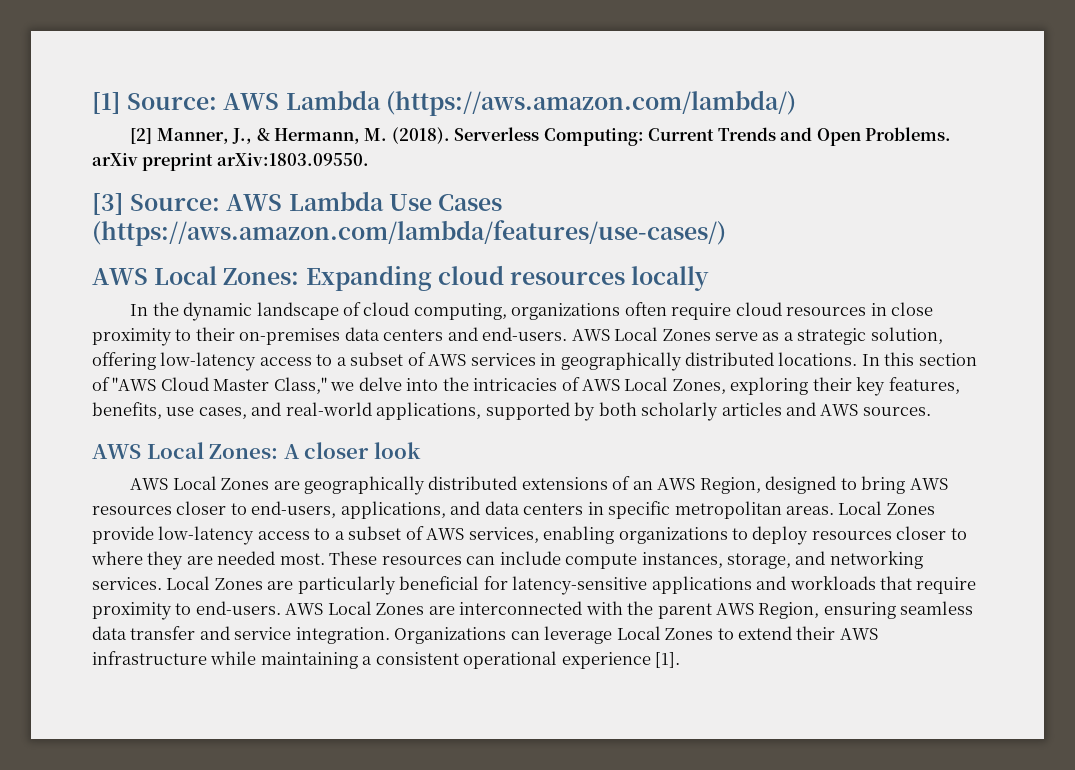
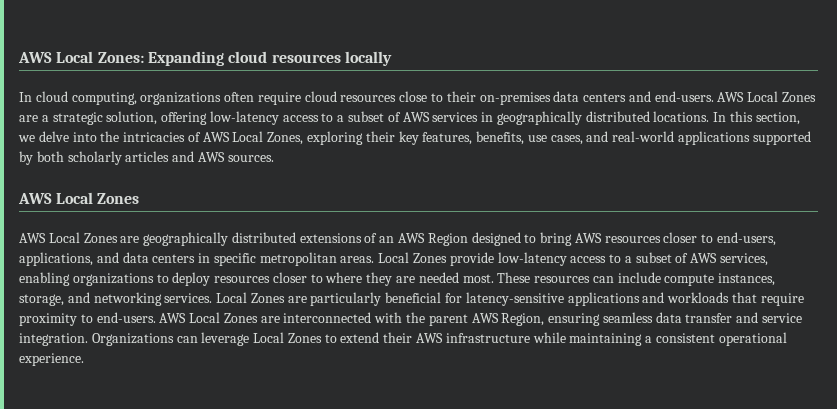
[92,90,796,116] [130,127,952,146] [92,153,369,171] [92,191,503,215] [92,220,726,246] [1] Source: AWS Lambda (https://aws.amazon.com/lambda/) // [2] Manner, J., & Hermann, M. (2018). Serverless Computing: Current Trends and Open Problems. arXiv preprint arXiv:1803.09550. // [3] Source: AWS Lambda Use Cases (https://aws.amazon.com/lambda/features/use-cases/) // -> (18, 57) none
[152,302,361,321] the dynamic landscape of -> (32, 97) none
[870,302,934,316] [92,328,172,346] in close proximity -> [399,91,428,102] close
[715,332,780,341] serve as -> [19,115,38,122] are
[918,353,977,366] [92,377,327,394] section of "AWS Cloud Master Class," -> [755,112,800,125] section,
[376,402,482,420] applications, -> [678,131,751,145] applications
[209,442,421,459] Zones: A closer look -> [97,193,140,204] Zones
[699,477,761,494] Region, -> [427,233,468,246] Region
[561,652,681,669] experience [1]. -> [19,353,84,366] experience.

